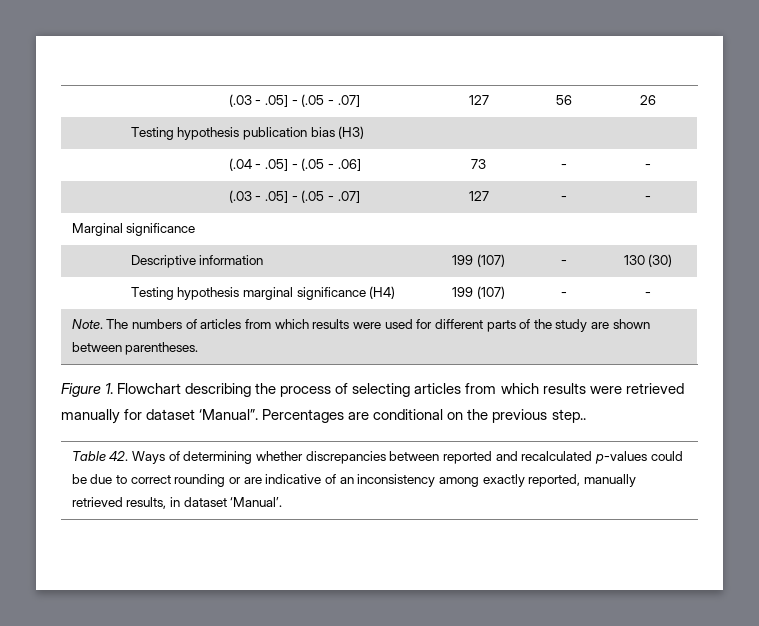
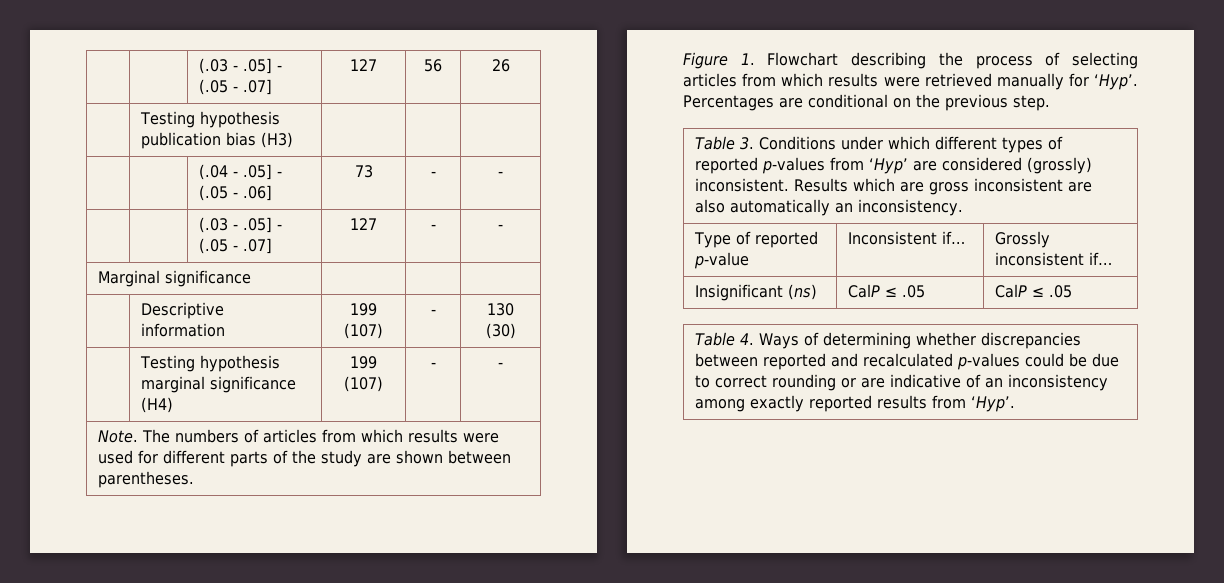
[146,409,259,420] dataset ‘Manual”. -> [1094,74,1138,90] ‘Hyp’.
[551,409,586,423] [71,451,129,461] step.. // Table 42. -> [1013,95,1050,111] [694,136,1063,153] [694,157,1092,174] [694,178,1092,195] [694,199,963,216] [693,231,818,248] [693,252,749,269] [847,231,965,245] [994,231,1050,248] [994,252,1112,266] [694,284,817,301] [847,284,925,298] [994,284,1072,298] [694,332,754,346] step. // Table 3. Conditions under which different types of reported p-values from ‘Hyp’ are considered (grossly) inconsistent. Results which are gross inconsistent are also automatically an inconsistency. // Type of reported p-value | Inconsistent if… | Grossly inconsistent if… // Insignificant (ns) | CalP ≤ .05 | CalP ≤ .05 // Table 4.
[528,474,636,487] [71,497,283,509] reported, manually retrieved results, in dataset ‘Manual’. -> [808,395,1015,412] reported results from ‘Hyp’.

